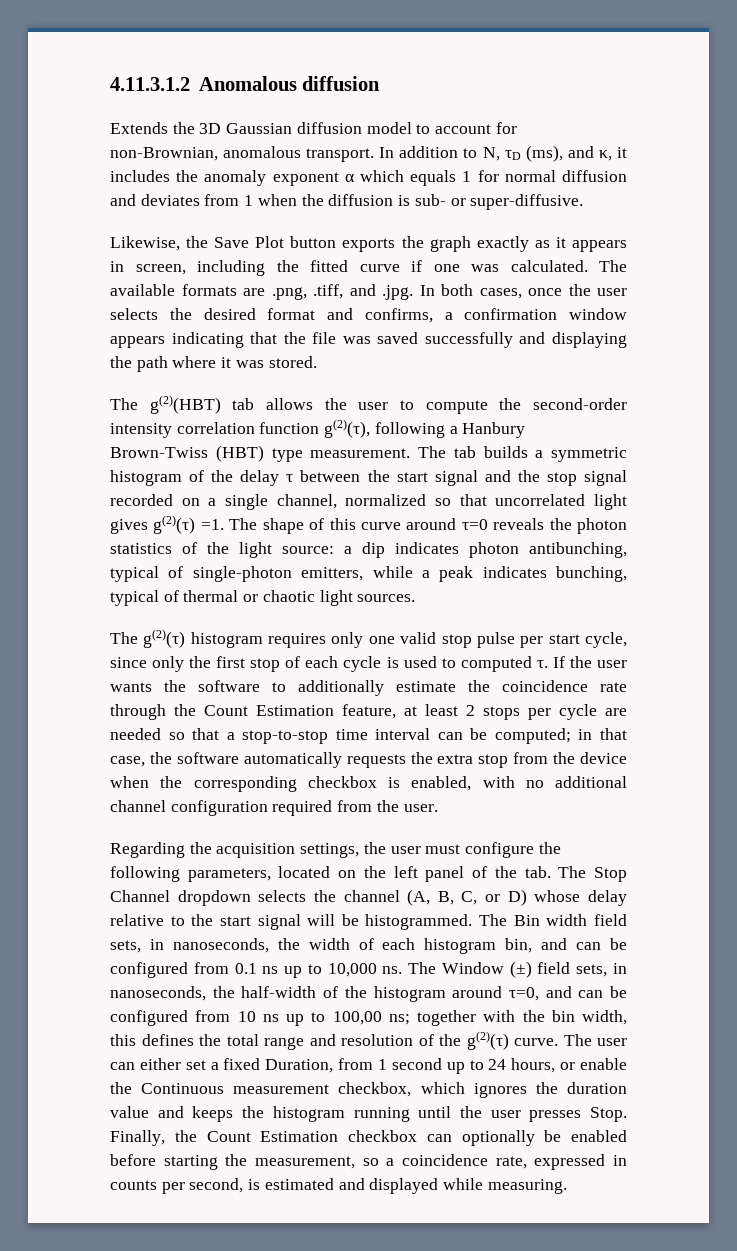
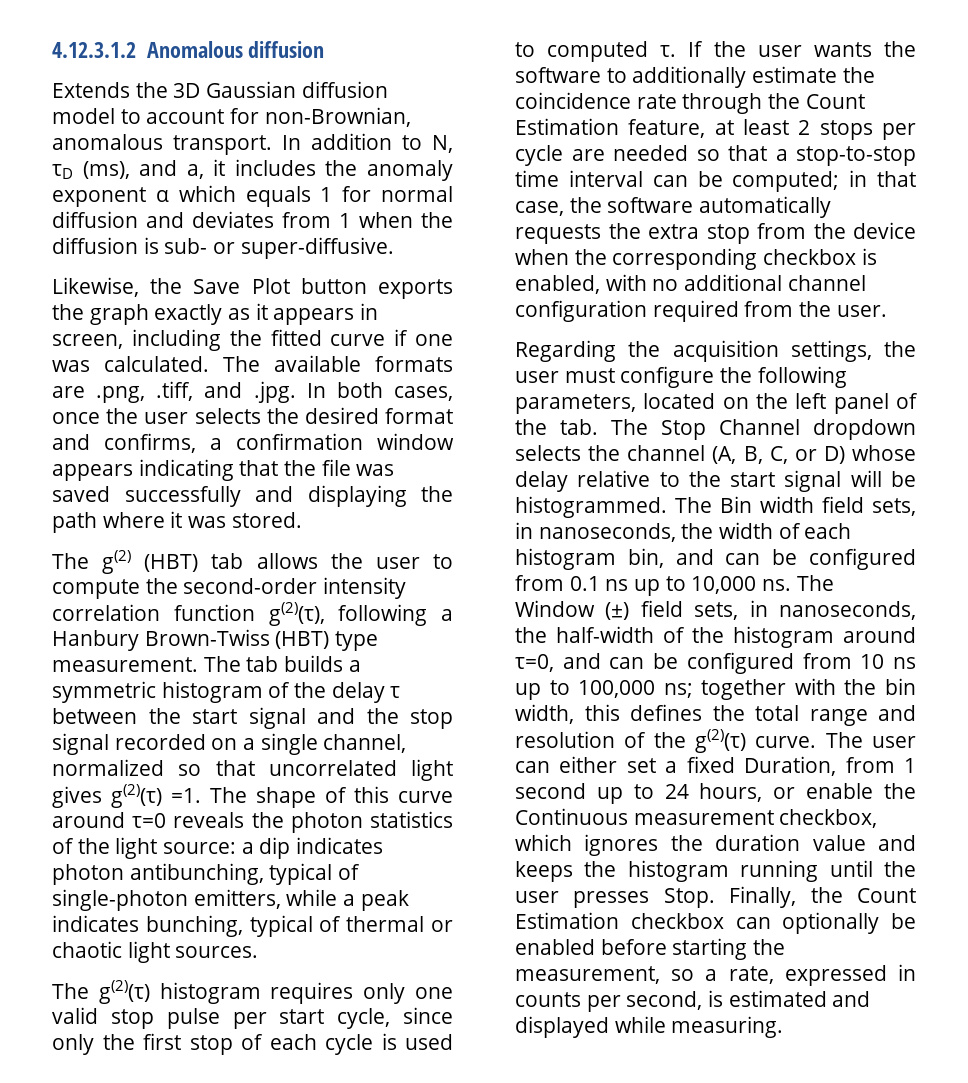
[110,77,190,91] 4.11.3.1.2 -> [52,42,136,58] 4.12.3.1.2
[598,150,612,161] κ, -> [186,164,204,179] a,
[149,395,221,414] g(2)(HBT) -> [102,550,199,574] g(2) (HBT)
[332,1011,382,1025] 100,00 -> [578,680,656,698] 100,000
[402,1154,488,1166] coincidence -> (718, 975) none

